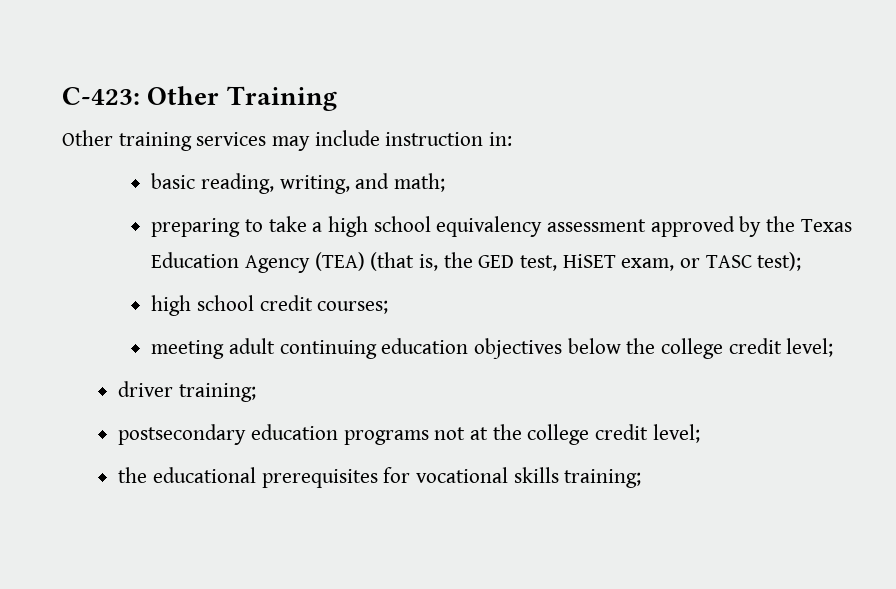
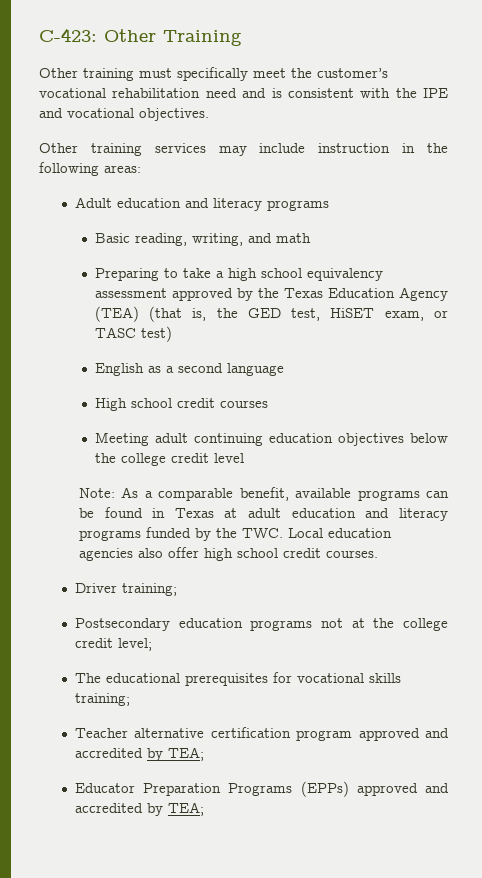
(337, 98) none -> [39,67,388,81] [39,88,448,98] [39,108,209,121] // Other training must specifically meet the customer’s vocational rehabilitation need and is consistent with the IPE and vocational objectives.
[489,132,513,146] [151,173,196,189] in: // basic -> [402,143,448,153] [39,162,141,176] [74,197,329,211] [94,233,130,243] in the following areas: // Adult education and literacy programs // Basic
[394,173,446,192] [151,218,241,237] math; // preparing -> [275,233,311,243] [94,268,159,281] math // Preparing
[757,252,802,271] [151,295,389,316] [151,340,225,359] test); // high school credit courses; // meeting -> [140,326,172,342] [94,363,284,376] [94,398,268,411] [94,432,149,446] test) // English as a second language // High school credit courses // Meeting
[786,338,834,357] [118,381,256,402] [118,424,247,445] level; // driver training; // postsecondary -> [213,453,244,463] [78,487,449,501] [78,507,449,521] [78,527,392,541] [78,547,378,561] [74,583,177,596] [74,618,170,631] level // Note: As a comparable benefit, available programs can be found in Texas at adult education and literacy programs funded by the TWC. Local education agencies also offer high school credit courses. // Driver training; // Postsecondary
[118,467,148,483] the -> [74,673,101,683] The
(642, 478) none -> [74,727,450,741] [74,747,204,761] [74,781,450,797] [74,802,204,816] // Teacher alternative certification program approved and accredited by TEA; // Educator Preparation Programs (EPPs) approved and accredited by TEA;

